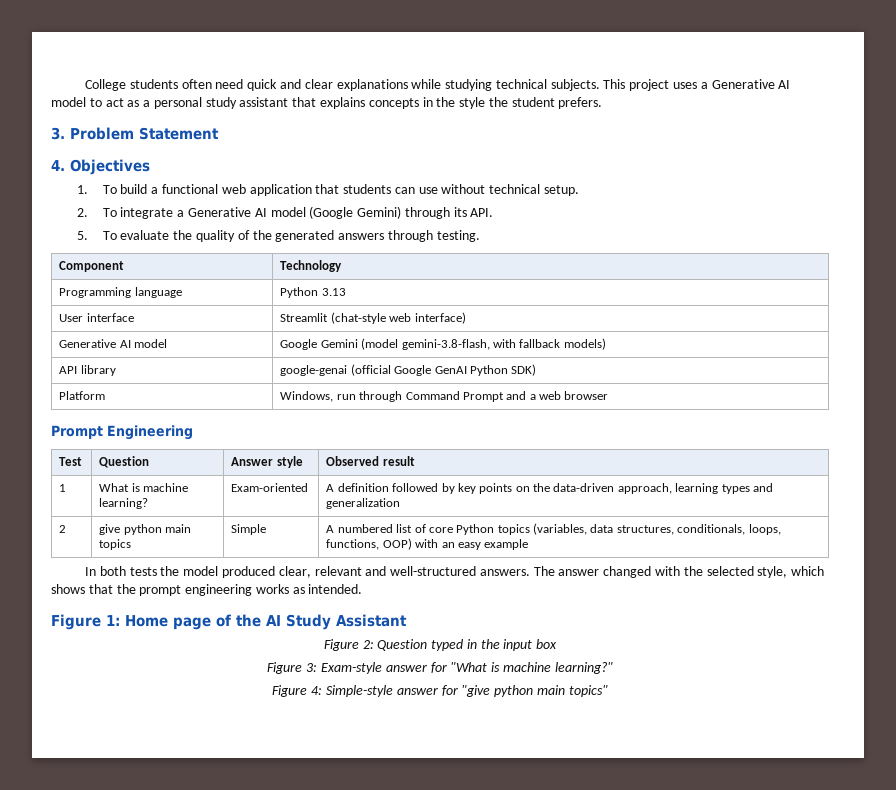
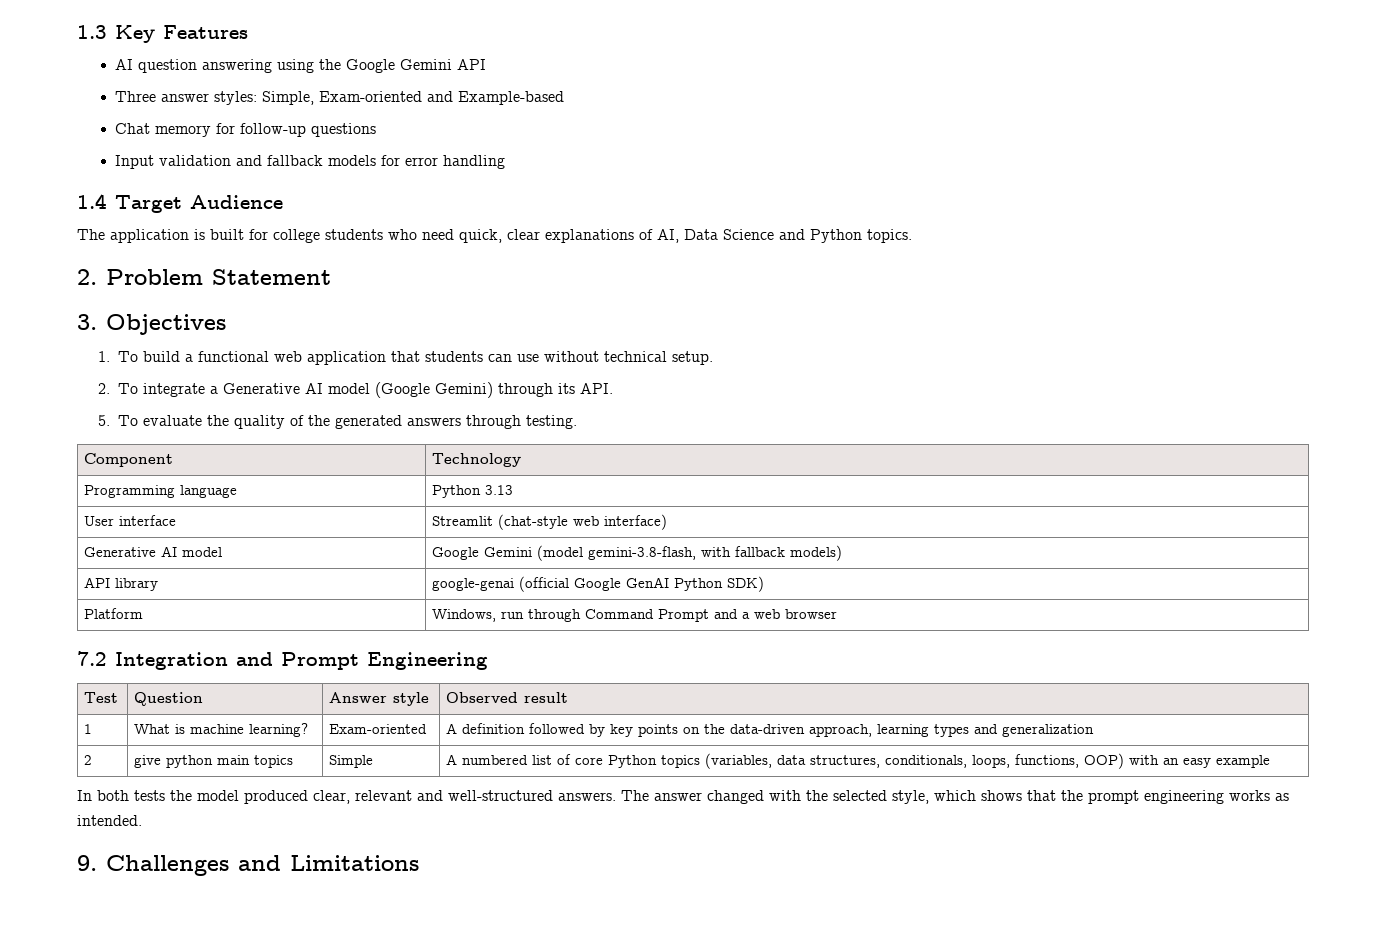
[85,79,791,91] [51,97,603,109] [51,127,65,140] College students often need quick and clear explanations while studying technical subjects. This project uses a Generative AI model to act as a personal study assistant that explains concepts in the style the student prefers. // 3. -> [77,25,248,43] [115,59,487,73] [115,91,565,105] [115,123,377,137] [115,155,506,169] [77,194,283,213] [77,229,912,243] [77,269,97,285] 1.3 Key Features // AI question answering using the Google Gemini API // Three answer styles: Simple, Exam-oriented and Example-based // Chat memory for follow-up questions // Input validation and fallback models for error handling // 1.4 Target Audience // The application is built for college students who need quick, clear explanations of AI, Data Science and Python topics. // 2.
[51,160,65,171] 4. -> [77,314,97,330] 3.
(609, 395) none -> [77,651,273,670] 7.2 Integration and
[51,614,407,630] [323,639,558,651] [267,662,613,674] [272,685,608,697] Figure 1: Home page of the AI Study Assistant // Figure 2: Question typed in the input box // Figure 3: Exam-style answer for "What is machine learning?" // Figure 4: Simple-style answer for "give python main topics" -> [77,855,419,876] 9. Challenges and Limitations

